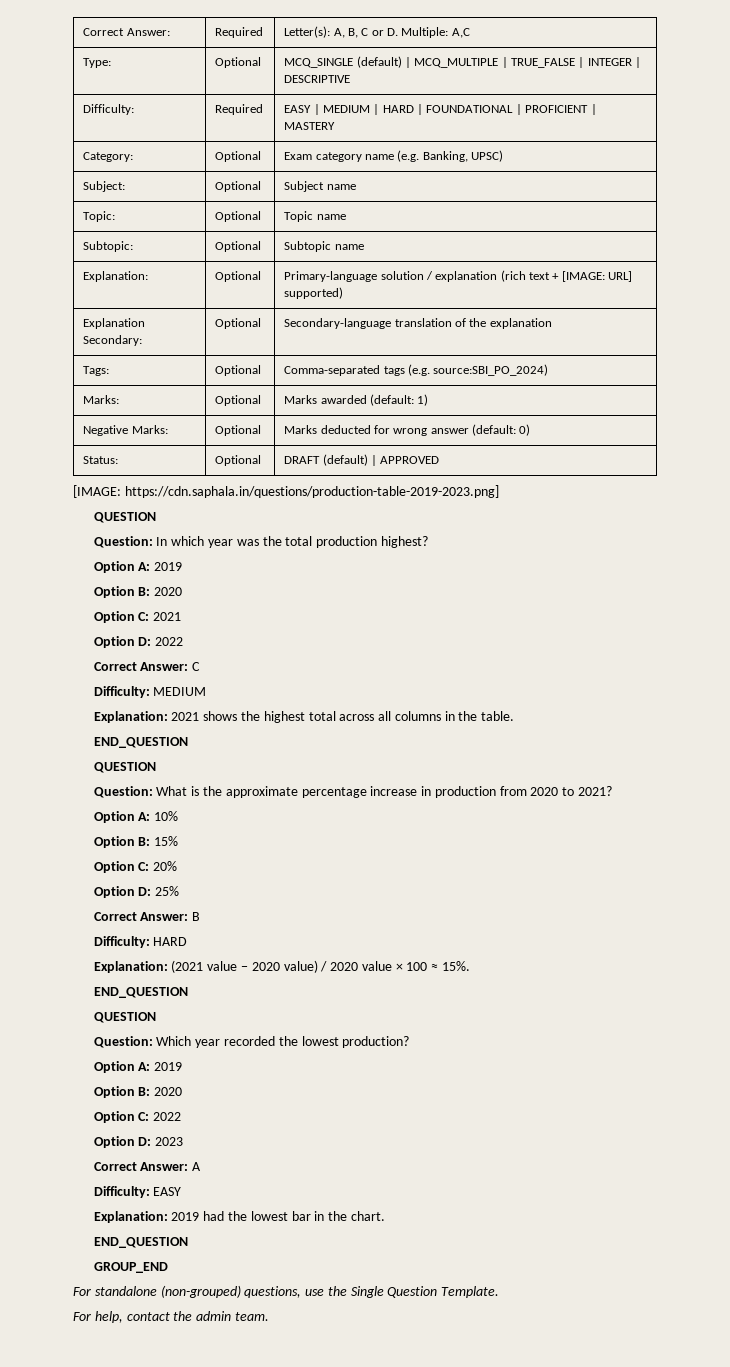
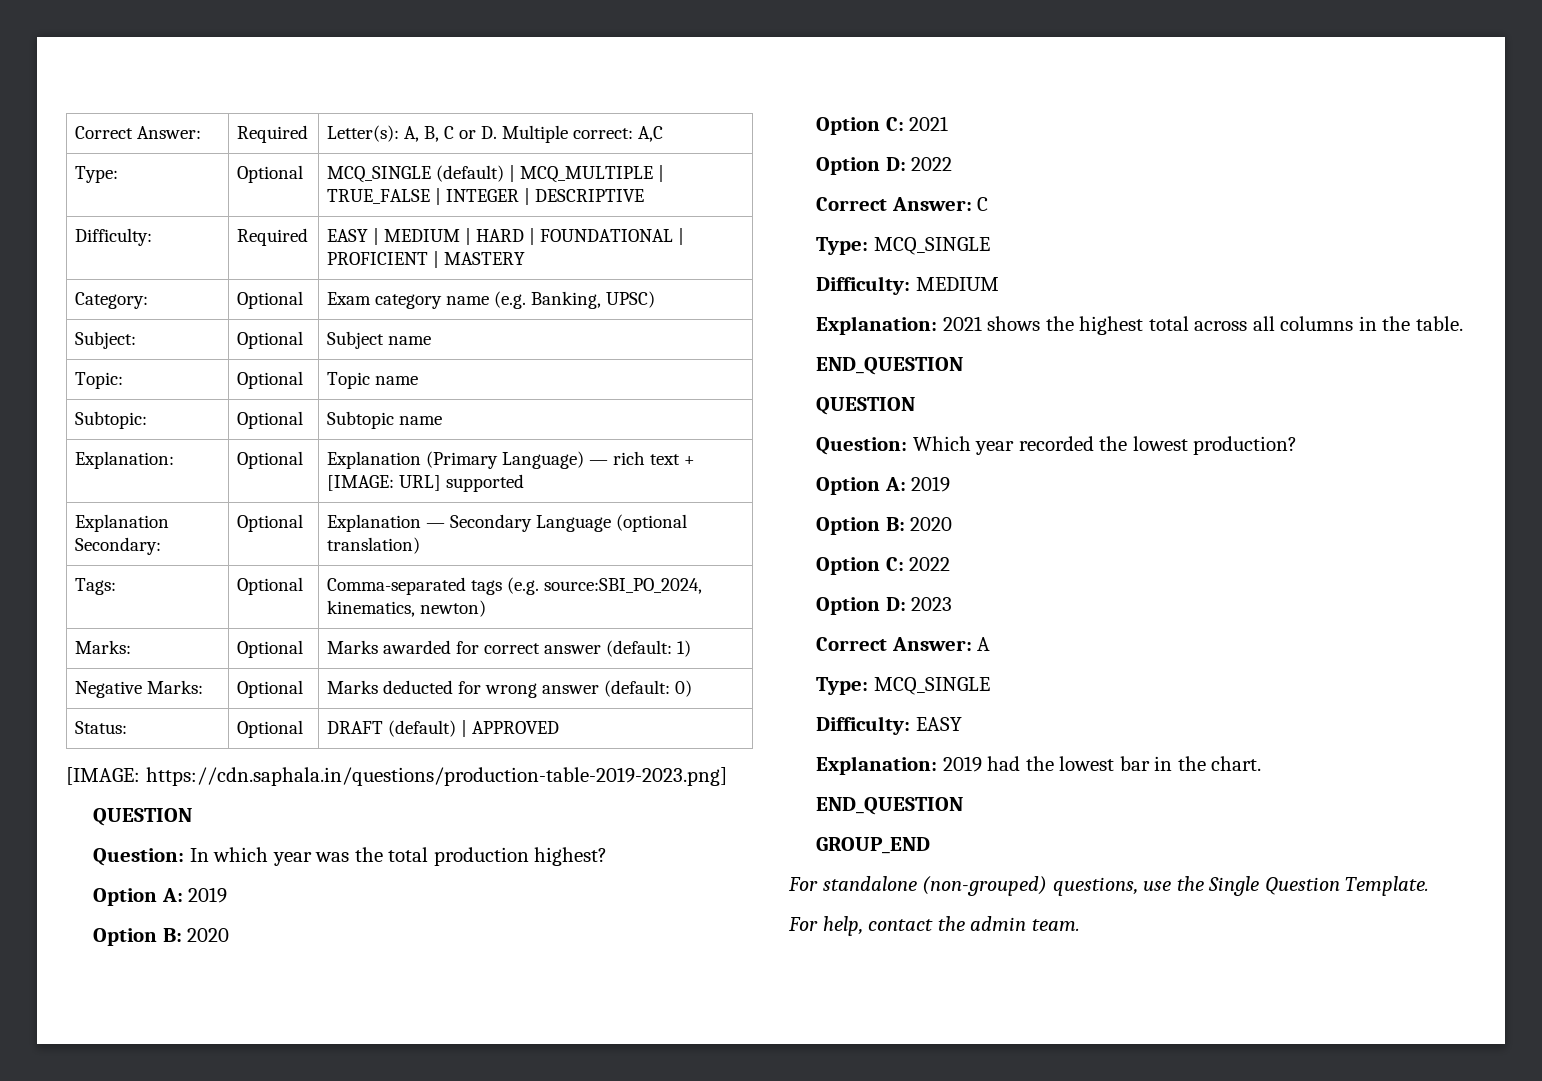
[401,27,449,38] Multiple: -> [502,125,634,143] Multiple correct:
[284,270,526,282] Primary-language solution / explanation (rich -> [327,451,646,469] Explanation (Primary Language) — rich
[284,287,344,299] supported) -> [446,474,525,492] supported
[284,318,552,329] Secondary-language translation of the explanation -> [327,514,688,532] [327,537,421,554] Explanation — Secondary Language (optional translation)
[433,364,549,376] source:SBI_PO_2024) -> [544,578,703,594] [327,600,487,617] source:SBI_PO_2024, kinematics, newton)
(367, 399) none -> [456,641,602,654] for correct answer
(201, 666) none -> [816,237,990,255] // Type: MCQ_SINGLE
[93,786,613,798] [93,811,179,823] [93,836,179,848] [93,861,178,873] [93,886,180,898] [93,912,201,921] [93,936,188,948] [93,960,471,973] [93,987,188,998] [93,1012,156,1023] // Question: What is the approximate percentage increase in production from 2020 to 2021? // Option A: 10% // Option B: 15% // Option C: 20% // Option D: 25% // Correct Answer: B // Difficulty: HARD // Explanation: (2021 value − 2020 value) / 2020 value × 100 ≈ 15%. // END_QUESTION // QUESTION -> (916, 406) none
(202, 1166) none -> [816,677,990,695] // Type: MCQ_SINGLE

